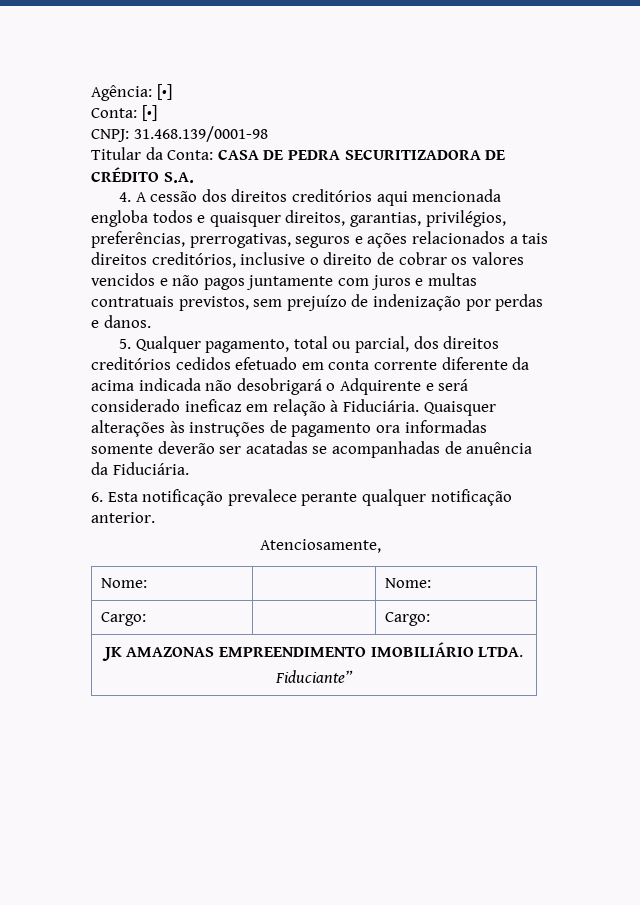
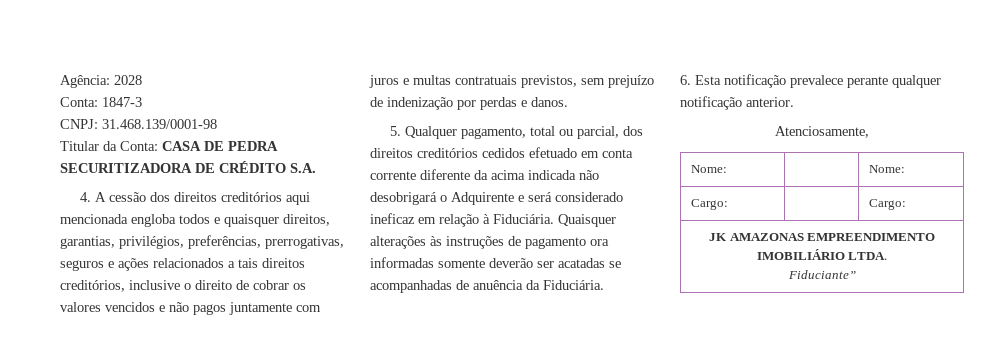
[156,84,172,100] [91,105,157,121] [•] // Conta: [•] -> [114,75,142,85] [60,97,142,107] 2028 // Conta: 1847-3

